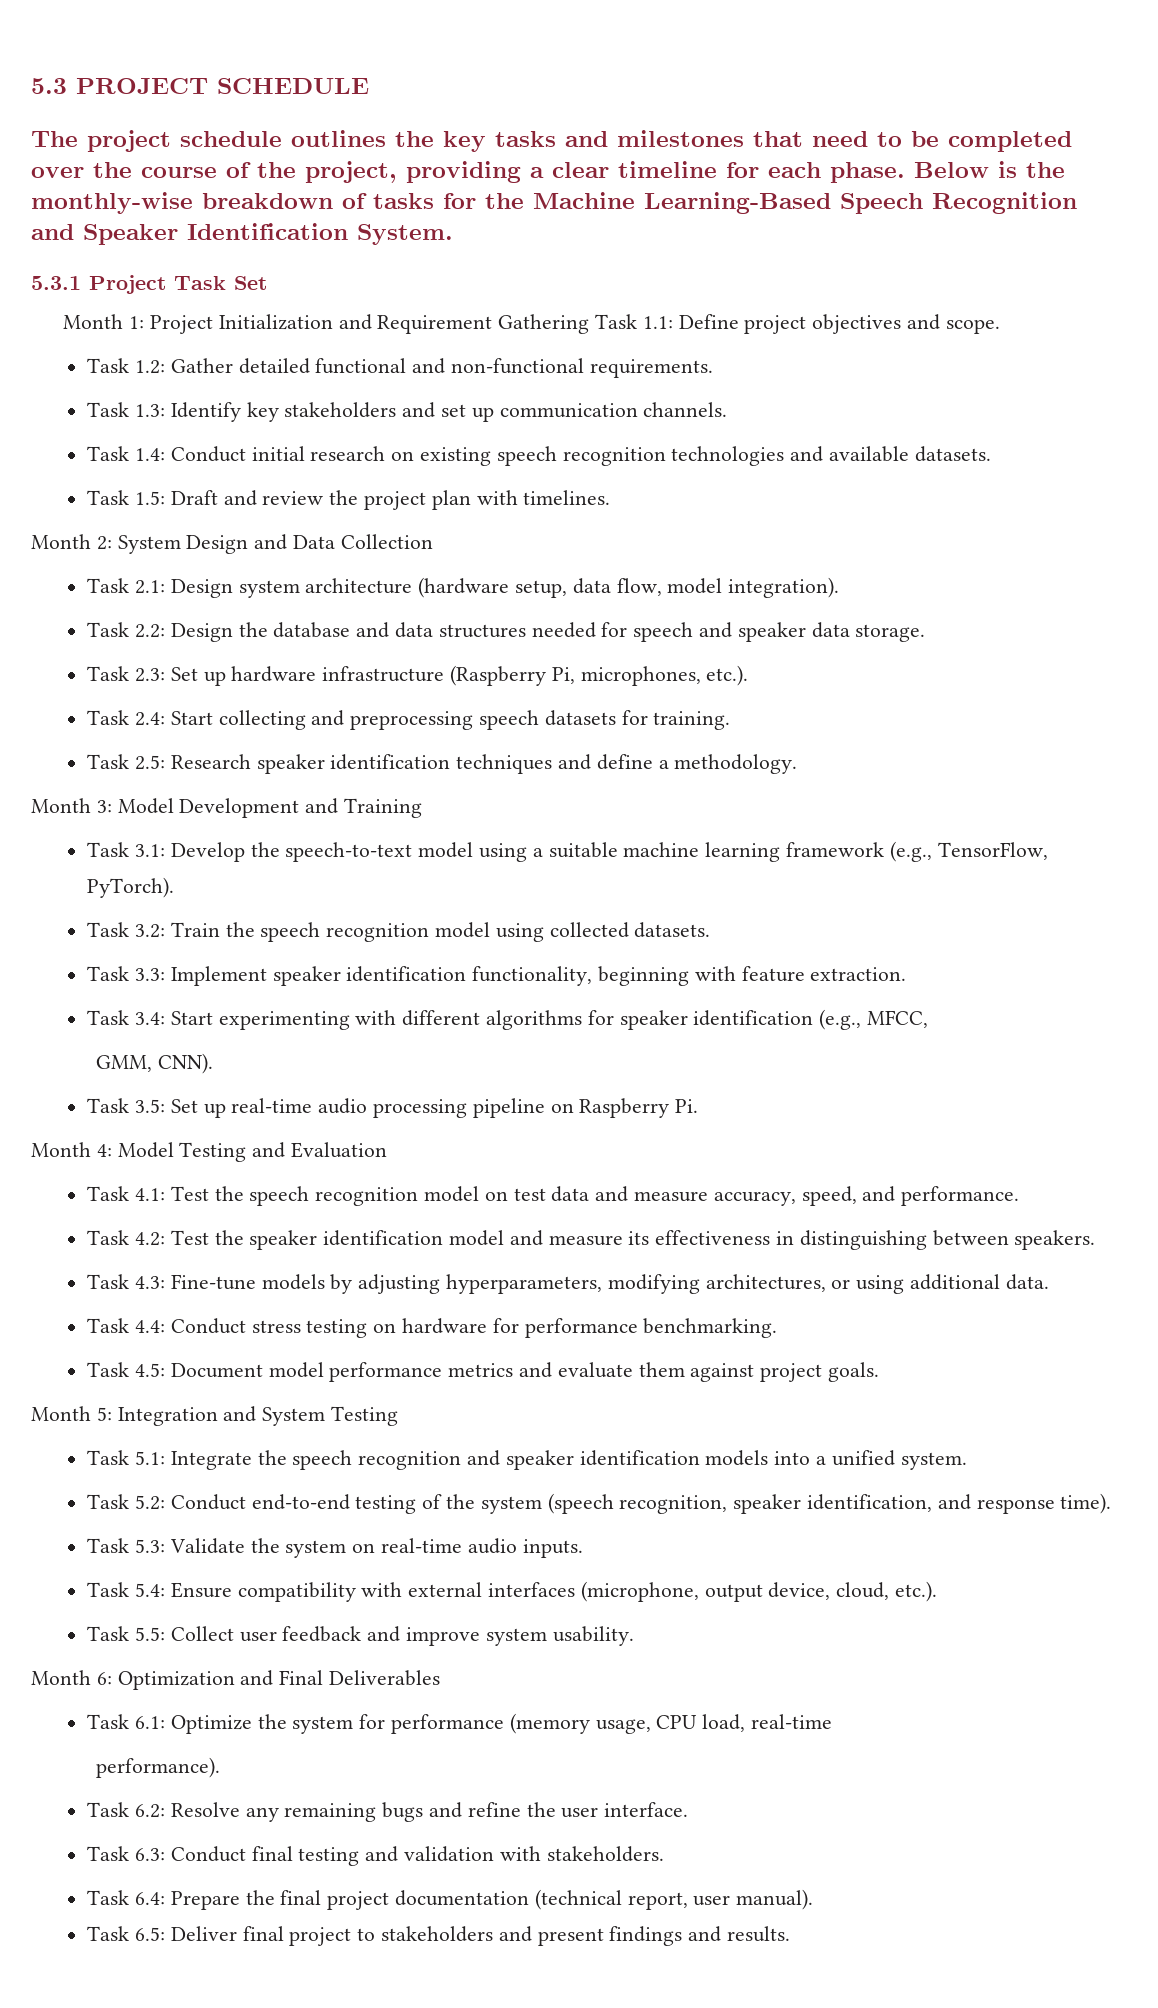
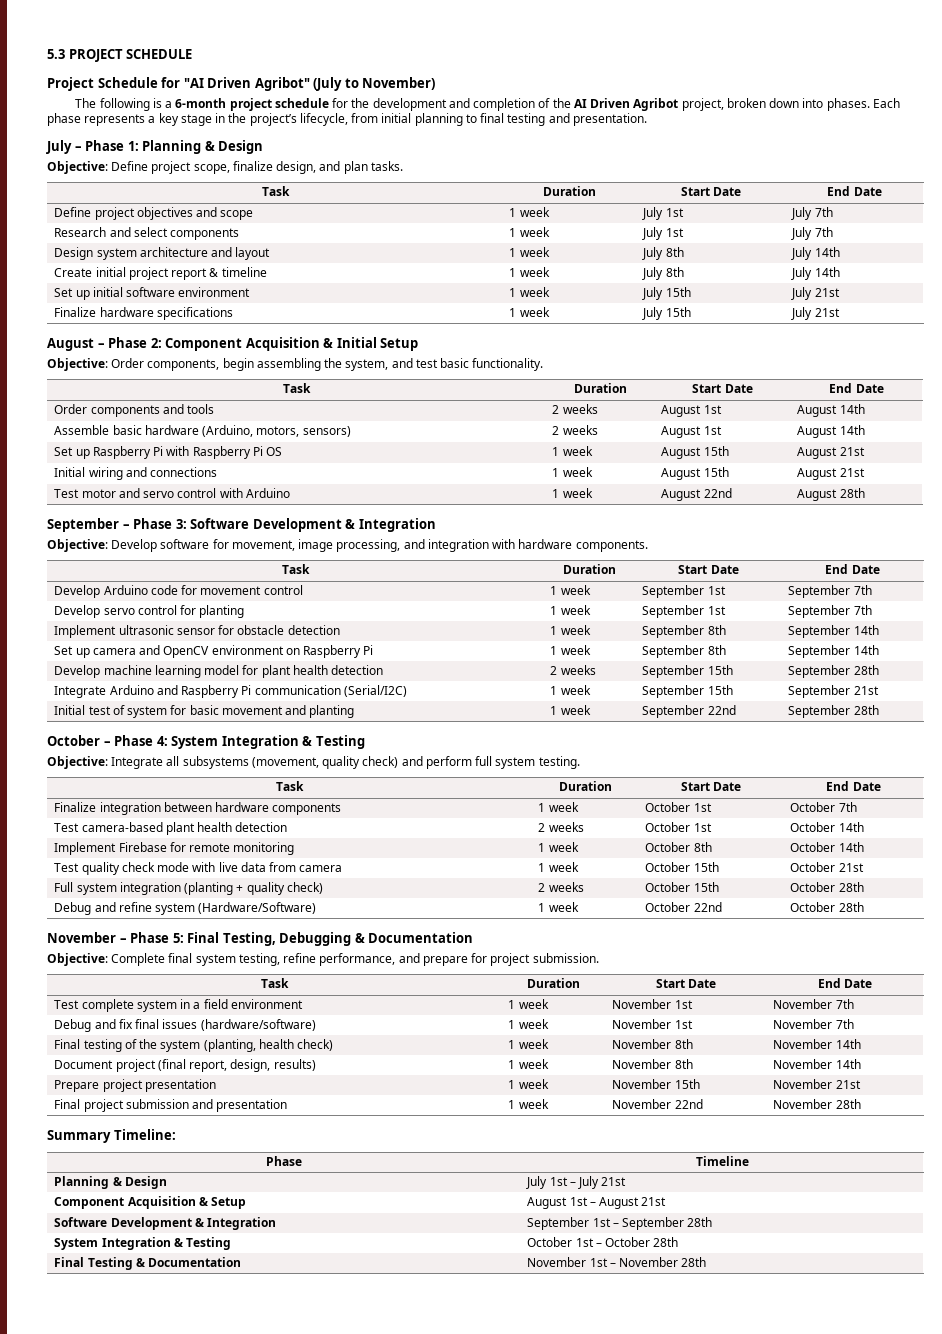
[31,130,1072,152] [31,161,1065,183] [31,192,1077,214] [31,223,453,245] [31,275,267,294] [63,314,1000,334] [87,358,713,378] [87,402,728,422] [87,446,991,466] [87,490,611,510] [31,534,433,554] [87,577,840,598] [87,622,926,642] [87,665,749,686] [87,710,731,730] [87,754,798,774] [31,798,423,818] [87,841,1048,862] [87,877,175,898] [87,922,711,942] [87,966,907,986] [87,1009,928,1030] [95,1053,213,1074] [87,1098,699,1118] [31,1142,388,1162] [87,1186,1020,1206] [87,1230,1096,1250] [87,1274,1049,1294] [87,1318,778,1338] [87,1362,879,1382] [31,1406,399,1426] [87,1450,967,1470] [87,1493,1112,1514] [87,1538,583,1558] [87,1581,937,1602] [87,1626,634,1646] [31,1670,441,1690] [87,1713,832,1734] [95,1757,220,1778] [87,1802,689,1822] [87,1846,664,1866] [87,1889,814,1910] [87,1926,790,1946] The project schedule outlines the key tasks and milestones that need to be completed over the course of the project, providing a clear timeline for each phase. Below is the monthly-wise breakdown of tasks for the Machine Learning-Based Speech Recognition and Speaker Identification System. // 5.3.1 Project Task Set // Month 1: Project Initialization and Requirement Gathering Task 1.1: Define project objectives and scope. // Task 1.2: Gather detailed functional and non-functional requirements. // Task 1.3: Identify key stakeholders and set up communication channels. // Task 1.4: Conduct initial research on existing speech recognition technologies and available datasets. // Task 1.5: Draft and review the project plan with timelines. // Month 2: System Design and Data Collection // Task 2.1: Design system architecture (hardware setup, data flow, model integration). // Task 2.2: Design the database and data structures needed for speech and speaker data storage. // Task 2.3: Set up hardware infrastructure (Raspberry Pi, microphones, etc.). // Task 2.4: Start collecting and preprocessing speech datasets for training. // Task 2.5: Research speaker identification techniques and define a methodology. // Month 3: Model Development and Training // Task 3.1: Develop the speech-to-text model using a suitable machine learning framework (e.g., TensorFlow, PyTorch). // Task 3.2: Train the speech recognition model using collected datasets. // Task 3.3: Implement speaker identification functionality, beginning with feature extraction. // Task 3.4: Start experimenting with different algorithms for speaker identification (e.g., MFCC, // GMM, CNN). // Task 3.5: Set up real-time audio processing pipeline on Raspberry Pi. // Month 4: Model Testing and Evaluation // Task 4.1: Test the speech recognition model on test data and measure accuracy, speed, and performance. // Task 4.2: Test the speaker identification model and measure its effectiveness in distinguishing between speakers. // Task 4.3: Fine-tune models by adjusting hyperparameters, modifying architectures, or using additional data. // Task 4.4: Conduct stress testing on hardware for performance benchmarking. // Task 4.5: Document model performance metrics and evaluate them against project goals. // Month 5: Integration and System Testing // Task 5.1: Integrate the speech recognition and speaker identification models into a unified system. // Task 5.2: Conduct end-to-end testing of the system (speech recognition, speaker identification, and response time). // Task 5.3: Validate the system on real-time audio inputs. // Task 5.4: Ensure compatibility with external interfaces (microphone, output device, cloud, etc.). // Task 5.5: Collect user feedback and improve system usability. // Month 6: Optimization and Final Deliverables // Task 6.1: Optimize the system for performance (memory usage, CPU load, real-time // performance). // Task 6.2: Resolve any remaining bugs and refine the user interface. // Task 6.3: Conduct final testing and validation with stakeholders. // Task 6.4: Prepare the final project documentation (technical report, user manual). // Task 6.5: Deliver final project to stakeholders and present findings and results. -> [47,77,436,91] [75,98,900,111] [47,113,647,126] [46,140,264,154] [47,161,403,174] [261,186,290,196] [543,186,596,196] [680,187,742,196] [827,186,882,196] [54,207,254,220] [509,207,550,217] [642,207,684,220] [791,207,833,220] [54,227,240,240] [509,227,550,237] [642,227,684,240] [791,227,833,240] [54,247,271,260] [509,247,550,257] [642,247,684,260] [791,247,840,260] [54,267,267,280] [509,267,550,277] [642,267,684,280] [791,267,840,280] [54,287,251,300] [509,287,550,297] [642,287,691,300] [791,287,840,300] [54,307,233,320] [509,307,550,317] [642,307,691,320] [791,307,840,320] [47,337,419,351] [47,358,544,371] [283,383,311,393] [573,383,627,393] [692,384,753,393] [829,383,884,393] [54,404,215,417] [552,404,598,414] [661,405,722,417] [797,404,865,417] [54,425,351,437] [552,425,598,435] [661,426,722,438] [797,425,865,438] [54,446,282,459] [552,446,593,456] [661,446,729,459] [797,447,865,459] [54,467,218,480] [552,467,593,477] [661,467,729,480] [797,468,865,480] [54,488,290,498] [552,488,593,498] [661,488,732,501] [797,488,865,501] [47,518,436,532] [47,539,648,552] [282,564,310,574] [563,564,616,574] [678,565,739,574] [825,564,880,574] [54,585,303,598] [550,585,591,595] [642,585,726,598] [788,585,872,598] [54,605,245,618] [550,605,591,615] [642,605,726,618] [788,605,872,618] [54,625,340,638] [550,625,591,635] [642,625,726,638] [788,625,879,638] [54,645,374,658] [550,645,591,655] [642,645,726,658] [788,645,879,658] [54,665,383,678] [550,665,596,675] [642,665,733,678] [788,665,879,678] [54,685,407,698] [550,685,591,695] [642,685,733,698] [788,685,879,698] [54,705,355,718] [550,705,591,715] [642,705,736,718] [788,705,879,718] [47,735,365,749] [47,756,580,769] [276,781,304,791] [558,781,612,791] [680,782,742,791] [826,781,881,791] [54,802,342,815] [538,802,579,812] [645,802,712,812] [790,802,857,812] [54,822,288,835] [538,822,584,832] [645,822,712,832] [790,822,864,832] [54,842,295,855] [538,842,579,852] [645,842,712,852] [790,842,864,852] [54,862,343,875] [538,862,579,872] [645,862,719,872] [790,862,864,872] [54,882,323,895] [538,882,584,892] [645,882,719,892] [790,882,864,892] [54,902,317,915] [538,902,579,912] [645,902,722,912] [790,902,864,912] [47,932,474,946] [47,953,599,966] [261,978,289,988] [527,978,580,988] [655,979,717,988] [817,978,873,988] [54,999,303,1012] [508,999,549,1009] [612,999,693,1009] [773,999,854,1009] [54,1019,316,1032] [508,1019,549,1029] [612,1019,693,1029] [773,1019,854,1029] [54,1039,333,1052] [508,1039,549,1049] [612,1039,693,1049] [773,1039,861,1049] [54,1059,316,1072] [508,1059,549,1069] [612,1059,693,1069] [773,1059,861,1069] [54,1079,216,1092] [508,1079,549,1089] [612,1079,700,1089] [773,1079,861,1089] [54,1099,288,1112] [508,1099,549,1109] [612,1099,703,1109] [773,1099,861,1109] [47,1129,176,1143] [266,1156,302,1166] [695,1156,749,1166] [54,1176,167,1189] [526,1176,627,1189] [54,1196,247,1209] [527,1197,667,1209] [54,1217,277,1230] [527,1217,713,1230] [54,1237,232,1250] [527,1237,679,1247] [54,1257,242,1270] [527,1257,707,1267] Project Schedule for "AI Driven Agribot" (July to November) // The following is a 6-month project schedule for the development and completion of the AI Driven Agribot project, broken down into phases. Each phase represents a key stage in the project’s lifecycle, from initial planning to final testing and presentation. // July – Phase 1: Planning & Design // Objective: Define project scope, finalize design, and plan tasks. // Task | Duration | Start Date | End Date // Define project objectives and scope | 1 week | July 1st | July 7th // Research and select components | 1 week | July 1st | July 7th // Design system architecture and layout | 1 week | July 8th | July 14th // Create initial project report & timeline | 1 week | July 8th | July 14th // Set up initial software environment | 1 week | July 15th | July 21st // Finalize hardware specifications | 1 week | July 15th | July 21st // August – Phase 2: Component Acquisition & Initial Setup // Objective: Order components, begin assembling the system, and test basic functionality. // Task | Duration | Start Date | End Date // Order components and tools | 2 weeks | August 1st | August 14th // Assemble basic hardware (Arduino, motors, sensors) | 2 weeks | August 1st | August 14th // Set up Raspberry Pi with Raspberry Pi OS | 1 week | August 15th | August 21st // Initial wiring and connections | 1 week | August 15th | August 21st // Test motor and servo control with Arduino | 1 week | August 22nd | August 28th // September – Phase 3: Software Development & Integration // Objective: Develop software for movement, image processing, and integration with hardware components. // Task | Duration | Start Date | End Date // Develop Arduino code for movement control | 1 week | September 1st | September 7th // Develop servo control for planting | 1 week | September 1st | September 7th // Implement ultrasonic sensor for obstacle detection | 1 week | September 8th | September 14th // Set up camera and OpenCV environment on Raspberry Pi | 1 week | September 8th | September 14th // Develop machine learning model for plant health detection | 2 weeks | September 15th | September 28th // Integrate Arduino and Raspberry Pi communication (Serial/I2C) | 1 week | September 15th | September 21st // Initial test of system for basic movement and planting | 1 week | September 22nd | September 28th // October – Phase 4: System Integration & Testing // Objective: Integrate all subsystems (movement, quality check) and perform full system testing. // Task | Duration | Start Date | End Date // Finalize integration between hardware components | 1 week | October 1st | October 7th // Test camera-based plant health detection | 2 weeks | October 1st | October 14th // Implement Firebase for remote monitoring | 1 week | October 8th | October 14th // Test quality check mode with live data from camera | 1 week | October 15th | October 21st // Full system integration (planting + quality check) | 2 weeks | October 15th | October 28th // Debug and refine system (Hardware/Software) | 1 week | October 22nd | October 28th // November – Phase 5: Final Testing, Debugging & Documentation // Objective: Complete final system testing, refine performance, and prepare for project submission. // Task | Duration | Start Date | End Date // Test complete system in a field environment | 1 week | November 1st | November 7th // Debug and fix final issues (hardware/software) | 1 week | November 1st | November 7th // Final testing of the system (planting, health check) | 1 week | November 8th | November 14th // Document project (final report, design, results) | 1 week | November 8th | November 14th // Prepare project presentation | 1 week | November 15th | November 21st // Final project submission and presentation | 1 week | November 22nd | November 28th // Summary Timeline: // Phase | Timeline // Planning & Design | July 1st – July 21st // Component Acquisition & Setup | August 1st – August 21st // Software Development & Integration | September 1st – September 28th // System Integration & Testing | October 1st – October 28th // Final Testing & Documentation | November 1st – November 28th

